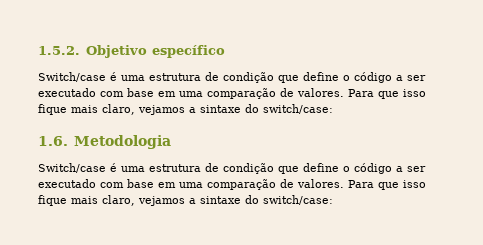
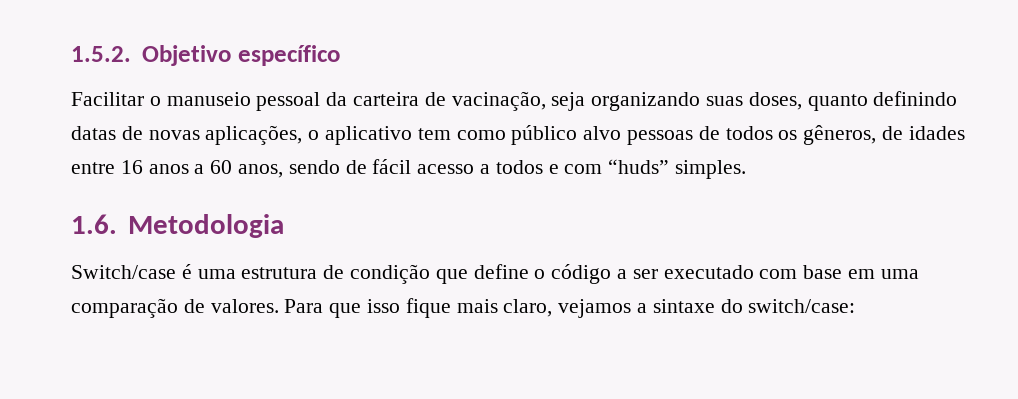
[38,72,426,83] [38,88,426,99] [38,104,333,115] Switch/case é uma estrutura de condição que define o código a ser executado com base em uma comparação de valores. Para que isso fique mais claro, vejamos a sintaxe do switch/case: -> [71,91,958,111] [71,125,965,145] [71,159,747,179] Facilitar o manuseio pessoal da carteira de vacinação, seja organizando suas doses, quanto definindo datas de novas aplicações, o aplicativo tem como público alvo pessoas de todos os gêneros, de idades entre 16 anos a 60 anos, sendo de fácil acesso a todos e com “huds” simples.

